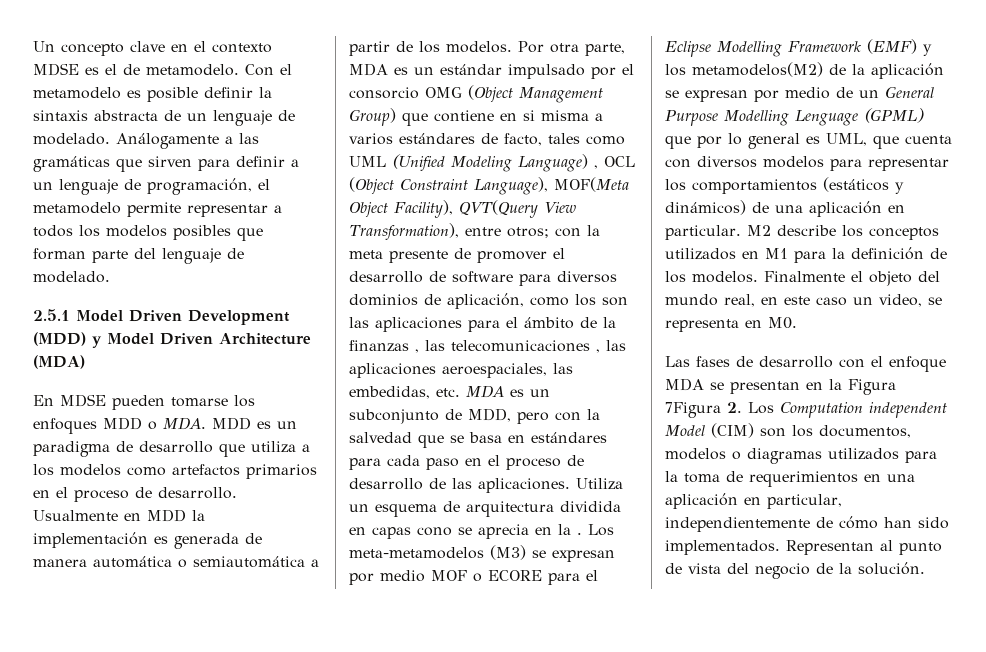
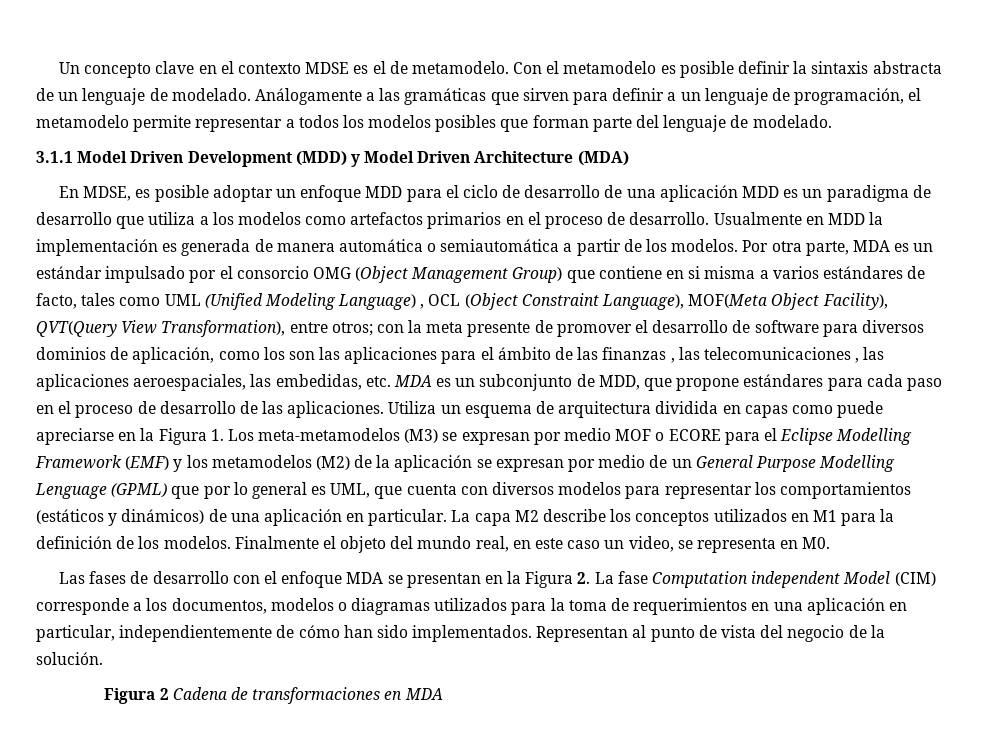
[33,309,70,321] 2.5.1 -> [36,151,73,163] 3.1.1
[60,394,255,410] [33,417,206,434] MDSE pueden tomarse los enfoques MDD o MDA. -> [83,185,738,202] MDSE, es posible adoptar un enfoque MDD para el ciclo de desarrollo de una aplicación
[603,317,616,328] la -> [577,347,599,360] las
[517,409,600,424] [349,432,525,448] pero con la salvedad que se basa en -> [644,378,740,391] que propone
[417,524,582,539] cono se aprecia en la . -> [791,401,884,418] [36,428,224,445] como puede apreciarse en la Figura 1.
[692,62,823,77] metamodelos(M2) -> [211,455,350,470] metamodelos (M2)
(741, 232) none -> [451,510,511,526] La capa
[665,402,774,418] 7Figura 2. Los -> [577,571,648,584] 2. La fase
[760,428,786,437] son -> [36,598,143,615] corresponde a
(925, 568) none -> [104,687,443,704] // Figura 2 Cadena de transformaciones en MDA

